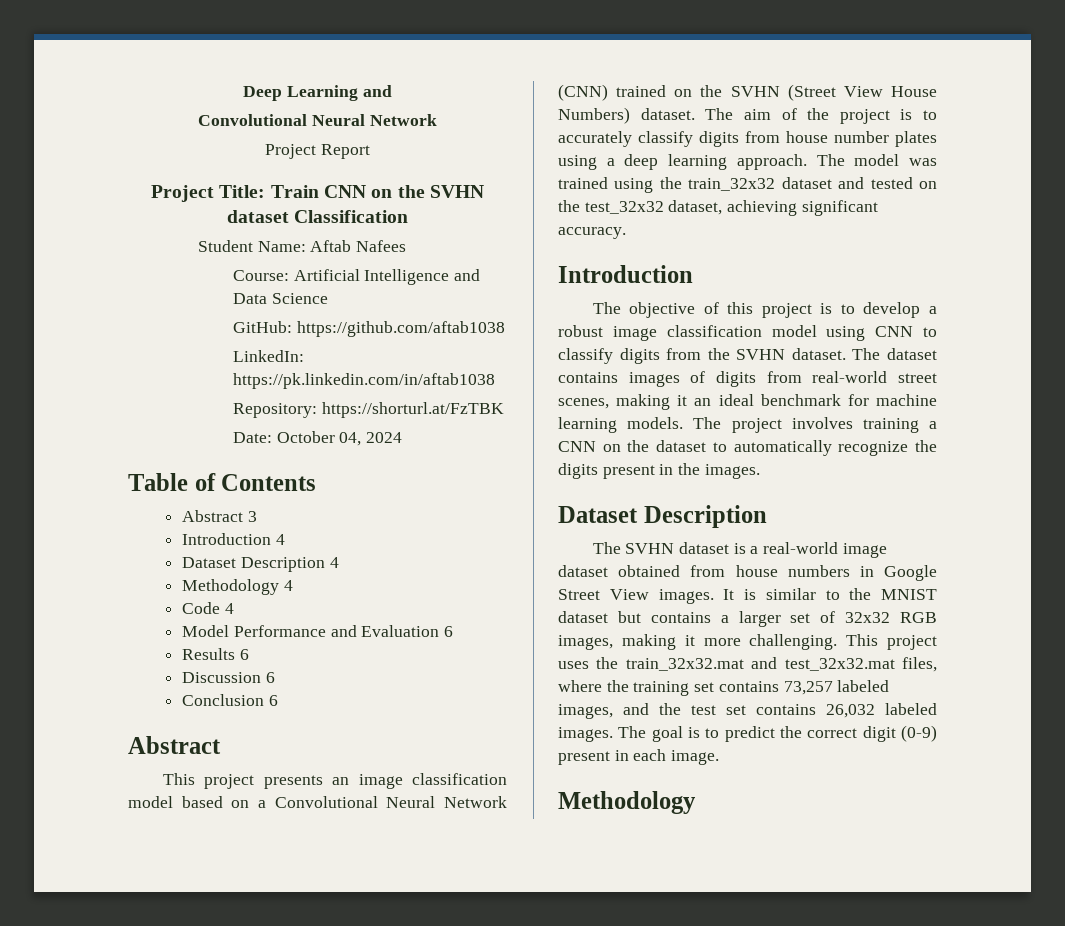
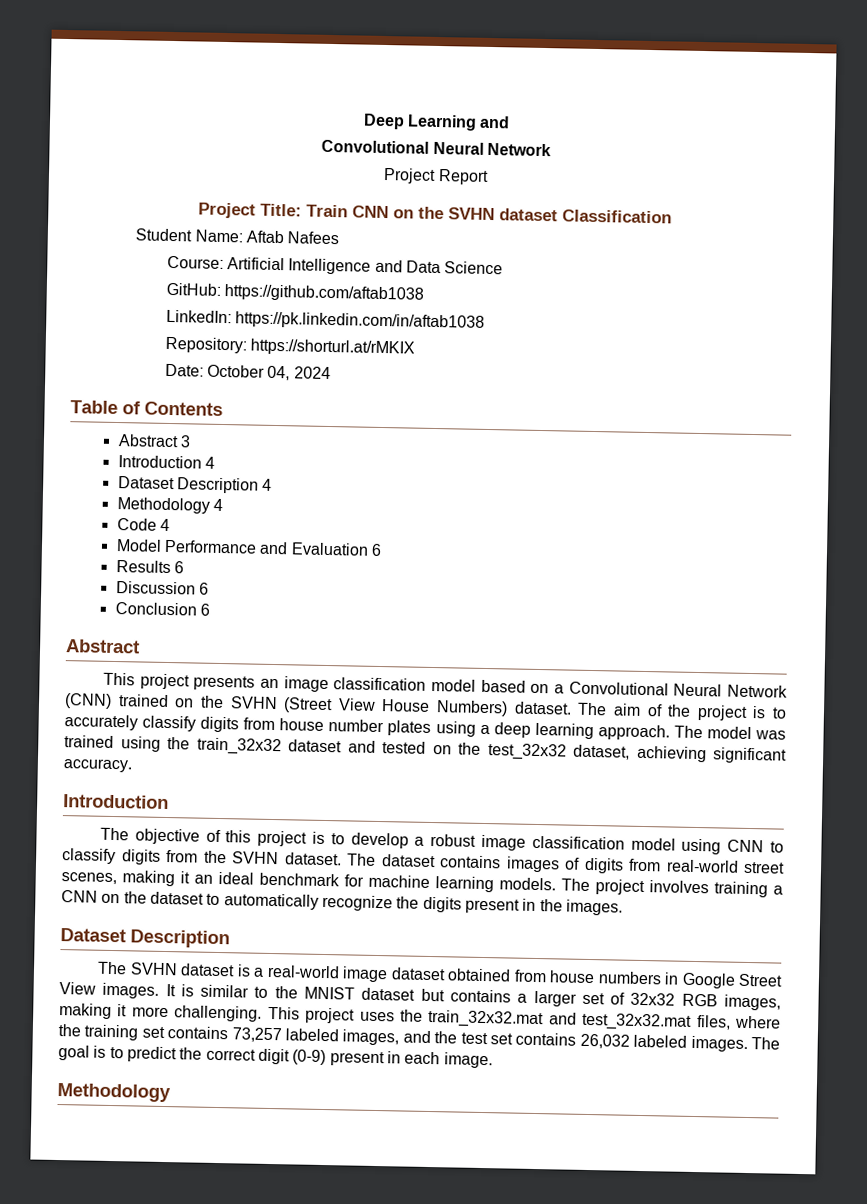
[321,402,504,418] https://shorturl.at/FzTBK -> [249,338,415,357] https://shorturl.at/rMKIX

